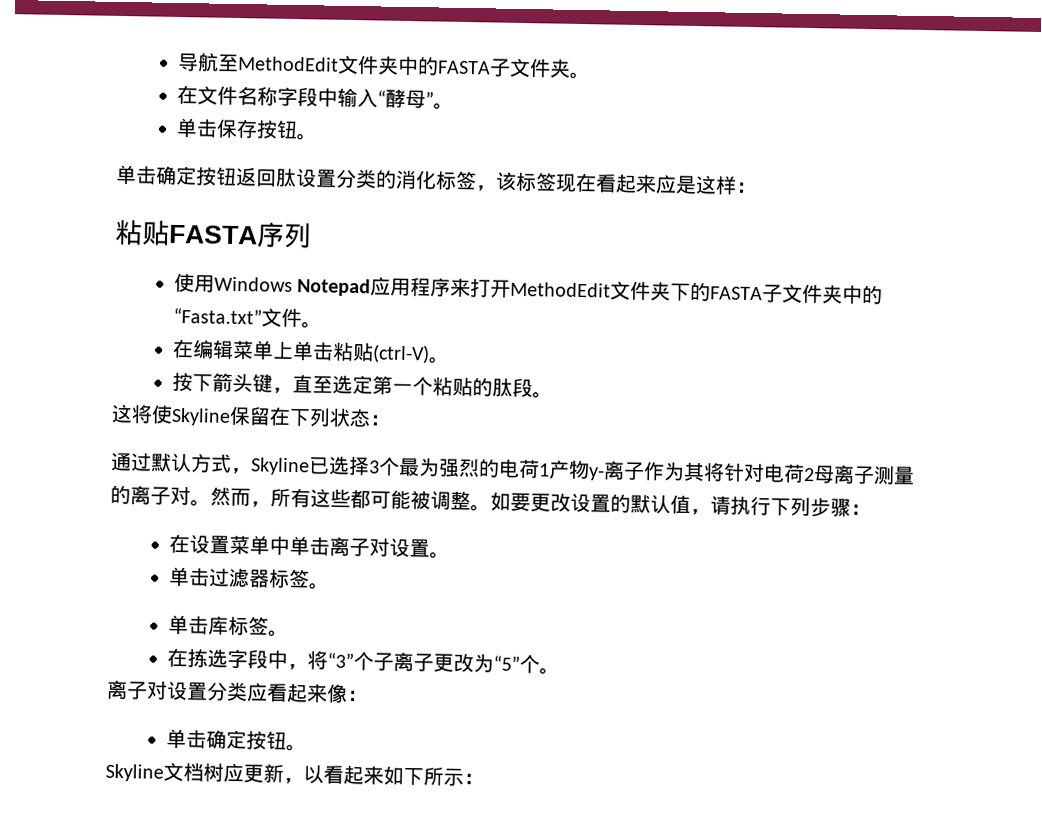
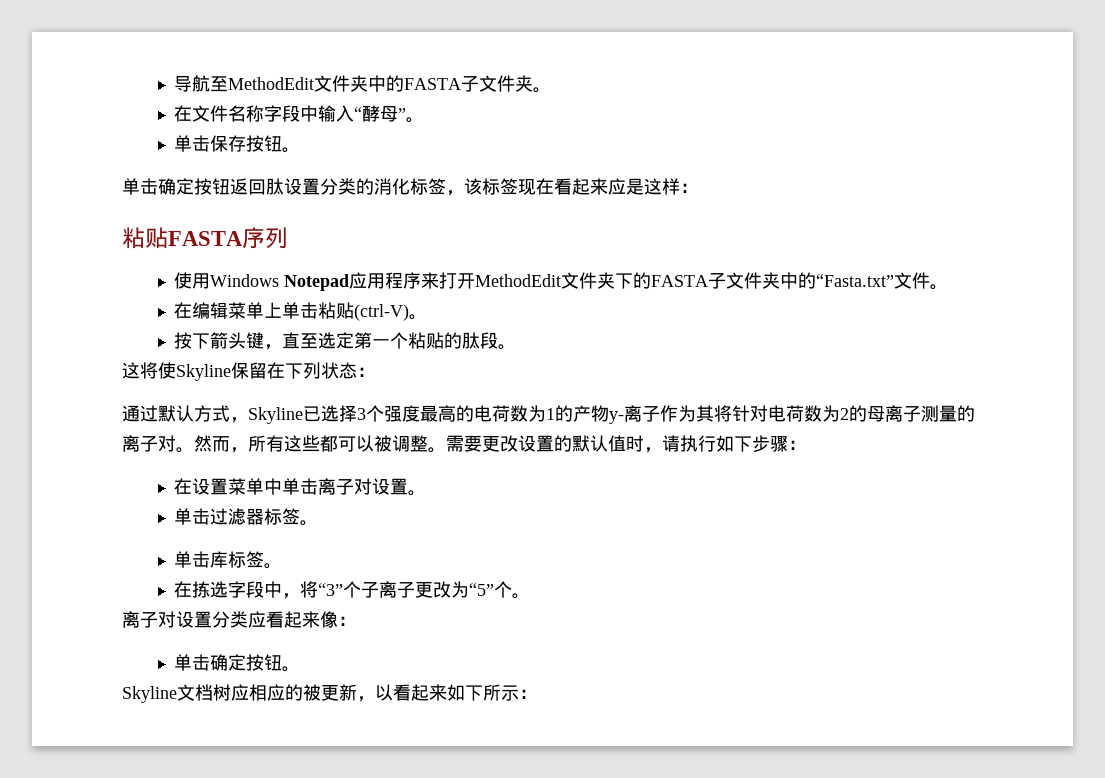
[398,457,550,479] 最为强烈的电荷1 -> [384,405,573,422] 强度最高的电荷数为1的
[803,467,815,482] 2 -> [804,405,867,422] 数为2的
[390,489,411,510] 能 -> [356,435,374,452] 以
[490,491,511,511] 如 -> [446,435,464,452] 需
(691, 504) none -> [626,435,644,452] 时
[770,496,811,517] 下列 -> [716,435,752,452] 如下
(244, 772) none -> [249,684,321,701] 相应的被

